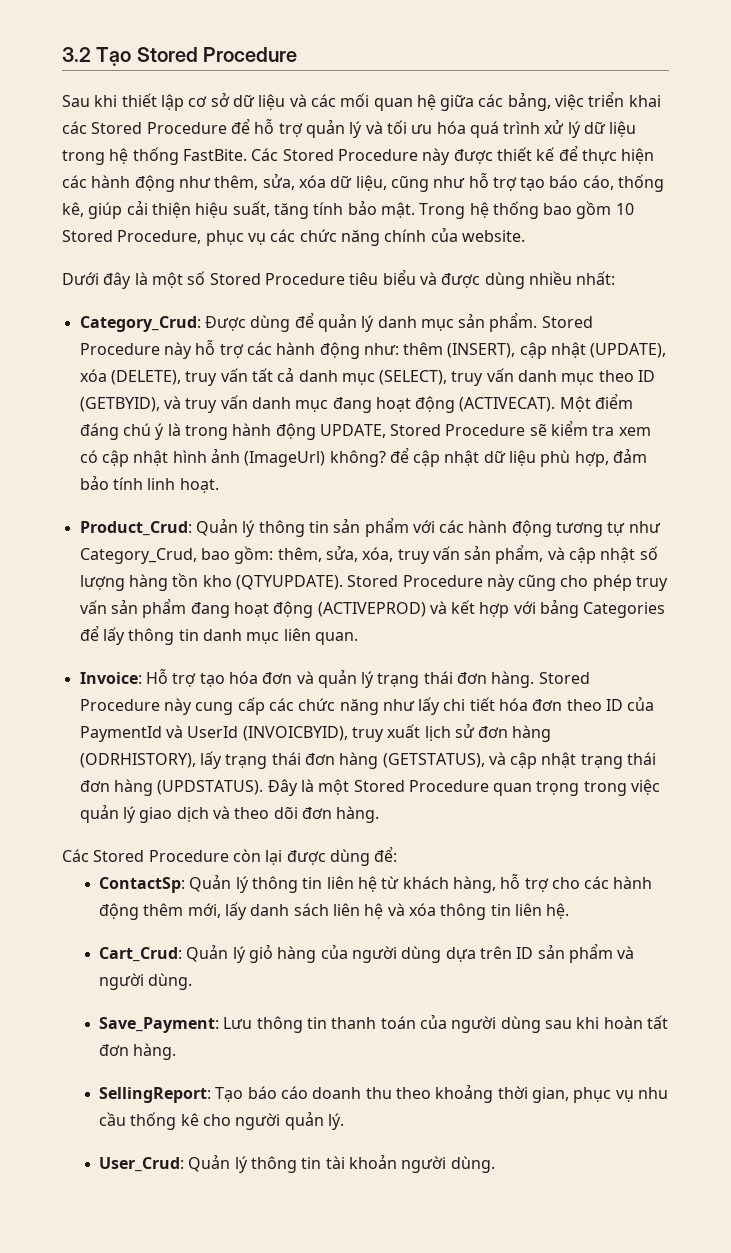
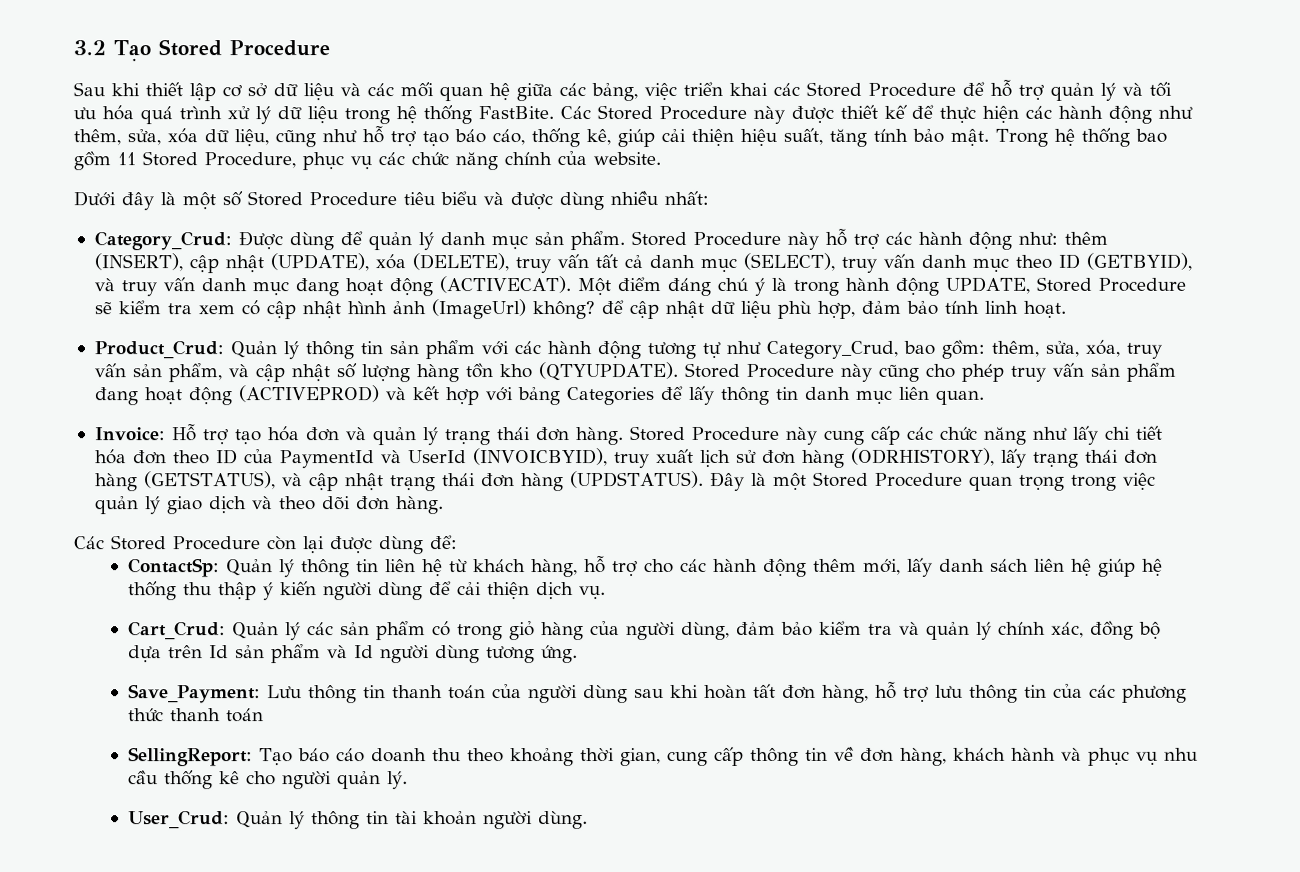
[615,203,634,215] 10 -> [117,152,136,166] 11
[387,903,570,920] [98,944,442,963] và xóa thông tin liên hệ. // Cart_Crud: Quản lý giỏ hàng của người dùng -> [1097,558,1163,577] [127,581,606,601] [127,620,1161,641] giúp hệ thống thu thập ý kiến người dùng để cải thiện dịch vụ. // Cart_Crud: Quản lý các sản phẩm có trong giỏ hàng của người dùng, đảm bảo kiểm tra và quản lý chính xác, đồng bộ
[516,947,534,959] ID -> [208,645,229,659] Id
[98,973,193,990] người dùng. -> [353,645,578,664] Id người dùng tương ứng.
[133,1043,177,1060] hàng. -> [821,681,1187,703] [127,708,264,723] hàng, hỗ trợ lưu thông tin của các phương thức thanh toán
(569, 1095) none -> [666,746,1082,766] cung cấp thông tin về đơn hàng, khách hành và

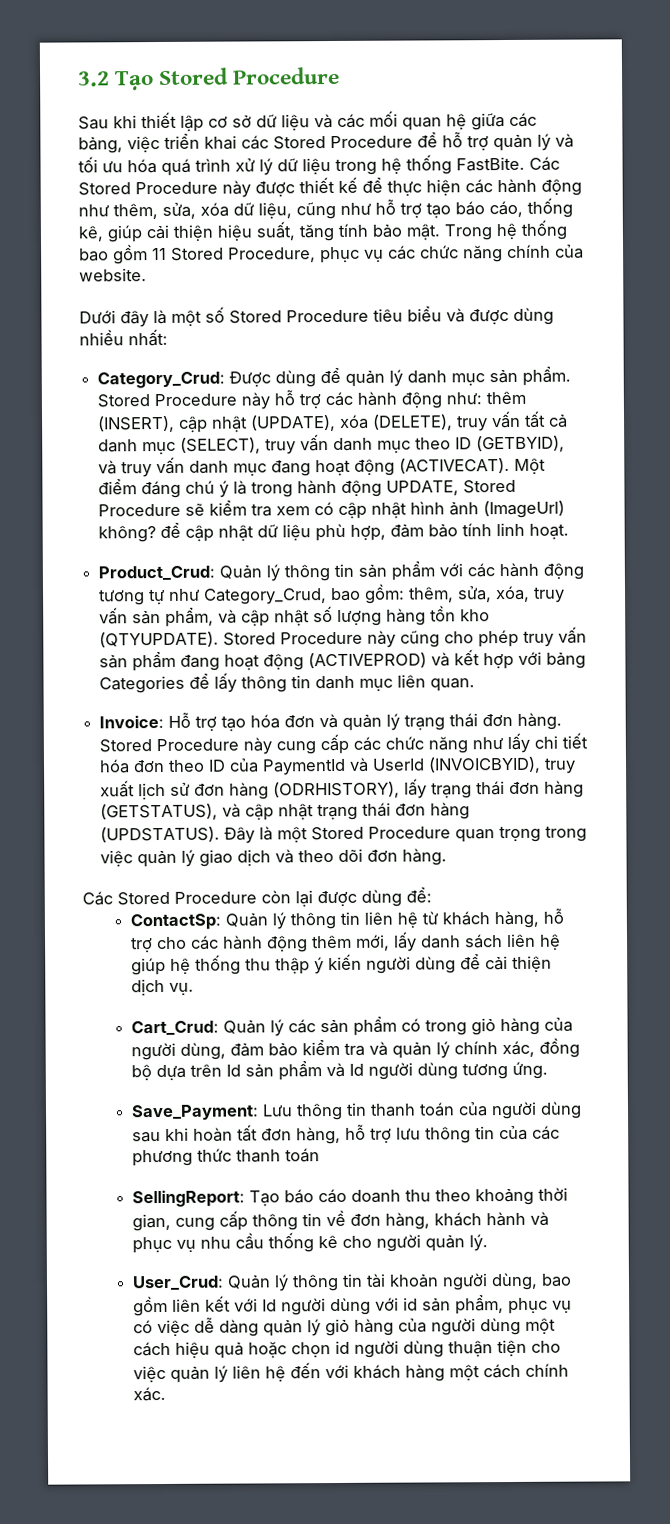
[537,811,588,830] dùng. -> [491,1272,573,1291] [133,1295,573,1317] [133,1317,557,1338] [133,1339,562,1359] [133,1362,570,1384] [133,1386,167,1402] dùng, bao gồm liên kết với Id người dùng với id sản phẩm, phục vụ có việc dễ dàng quản lý giỏ hàng của người dùng một cách hiệu quả hoặc chọn id người dùng thuận tiện cho việc quản lý liên hệ đến với khách hàng một cách chính xác.

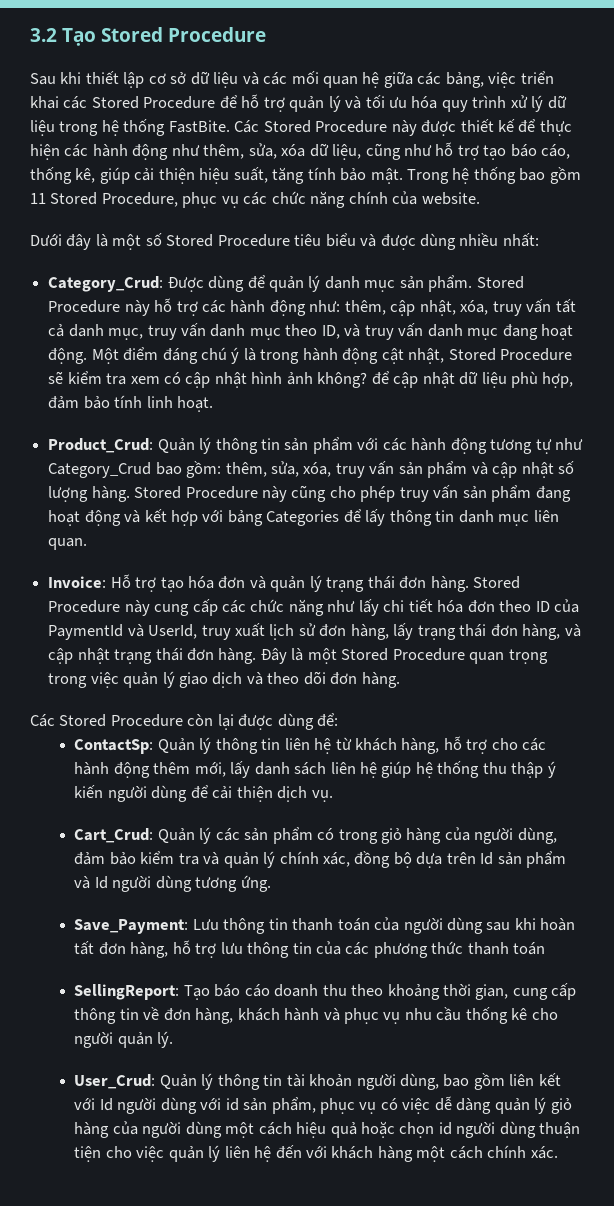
[161,158,191,176] quá -> [441,100,468,112] quy
[486,390,527,405] [98,414,454,433] thêm (INSERT), cập nhật (UPDATE), xóa (DELETE), -> [344,300,489,316] thêm, cập nhật, xóa,
[142,437,262,456] mục (SELECT), -> [108,328,144,340] mục,
[455,435,566,453] ID (GETBYID), -> [321,325,340,339] ID,
[354,457,511,476] động (ACTIVECAT). -> [48,348,88,364] động.
[386,480,460,496] UPDATE, -> [381,348,445,364] cật nhật,
[483,500,566,519] (ImageUrl) -> (313, 378) none
[203,588,328,605] Category_Crud, -> [48,462,152,478] Category_Crud
[165,607,215,627] phẩm, -> [427,461,468,478] phẩm
[386,605,491,626] [99,631,220,648] hàng tồn kho (QTYUPDATE). -> [91,486,130,502] hàng.
[308,652,428,669] (ACTIVEPROD) -> (121, 518) none
[372,756,542,774] UserId (INVOICBYID), -> [148,624,198,639] UserId,
[229,781,401,800] hàng (ODRHISTORY), -> [350,624,389,640] hàng,
[544,780,585,798] [100,803,219,821] hàng (GETSTATUS), -> [522,624,561,640] hàng,
[430,802,471,820] [100,826,221,843] hàng (UPDSTATUS). -> [218,648,257,664] hàng.

